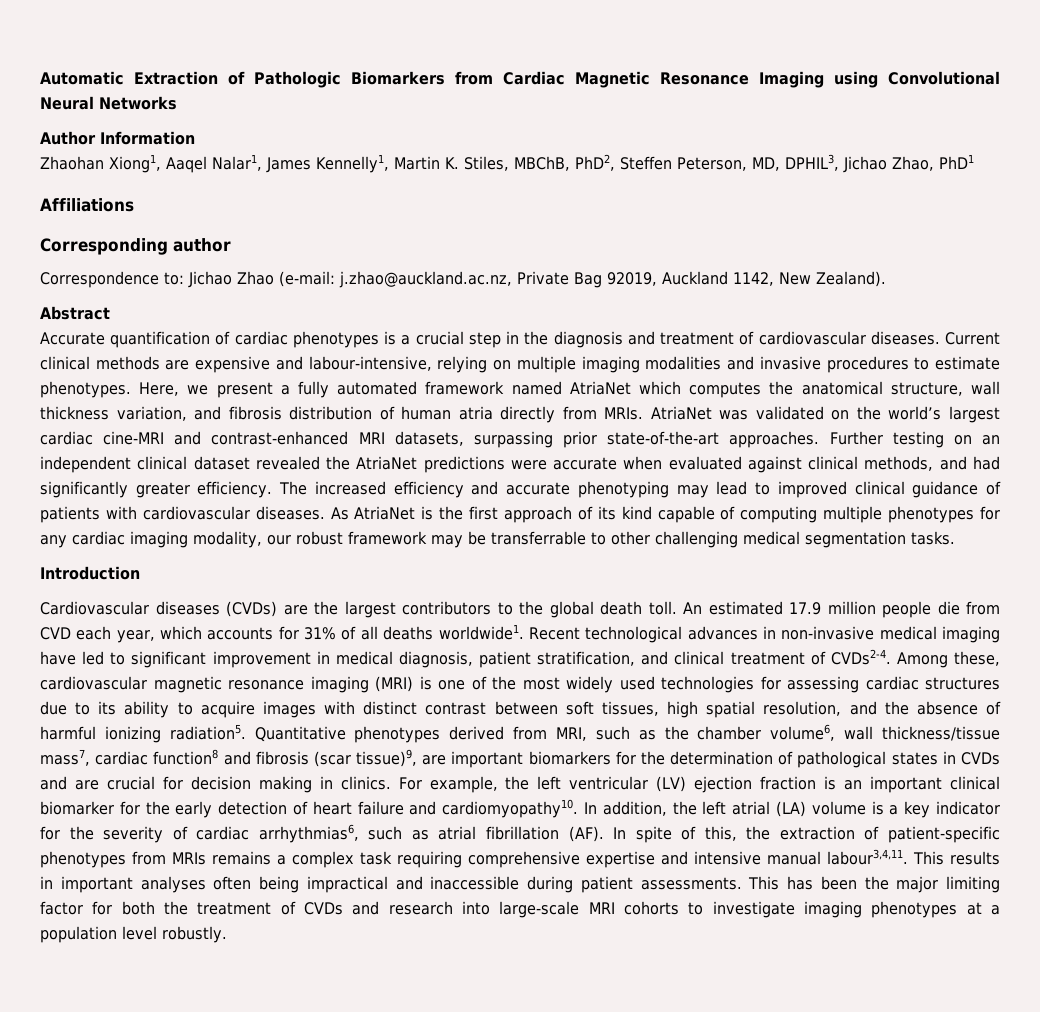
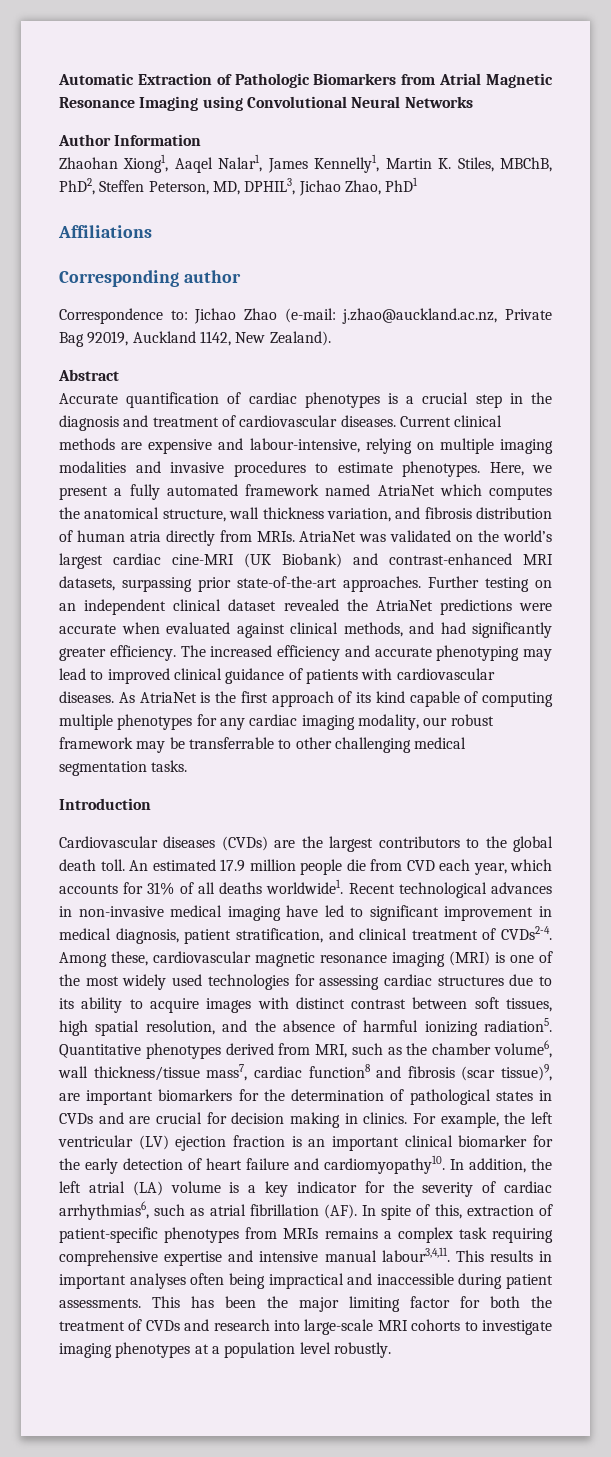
[503,71,565,85] Cardiac -> [439,73,482,85] Atrial
(165, 438) none -> [244,553,342,568] (UK Biobank)
[746,826,771,840] the -> (462, 1211) none

